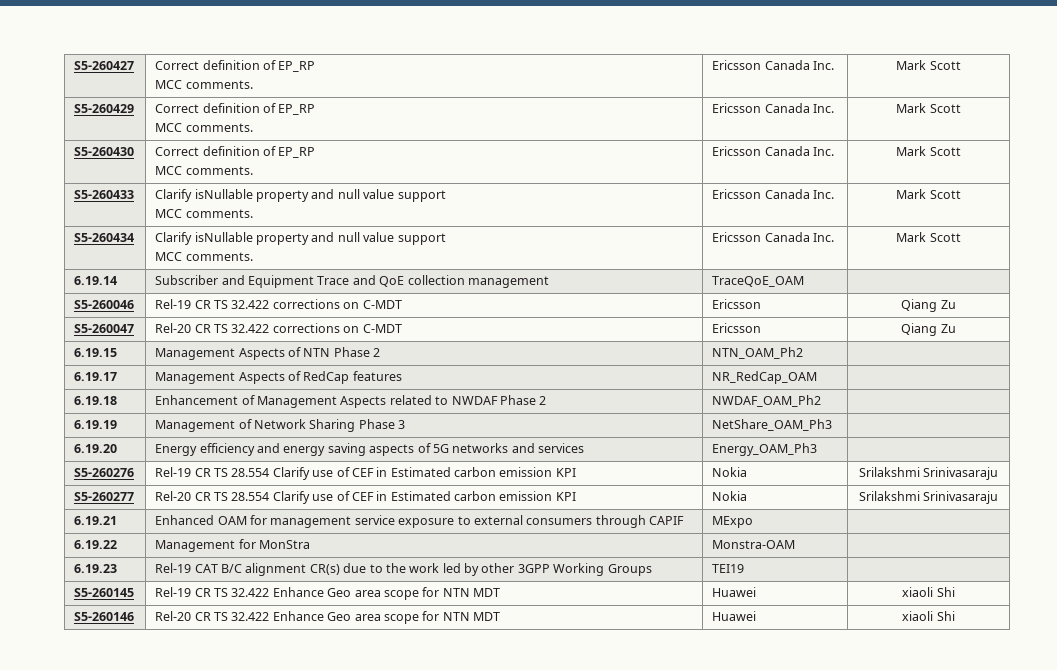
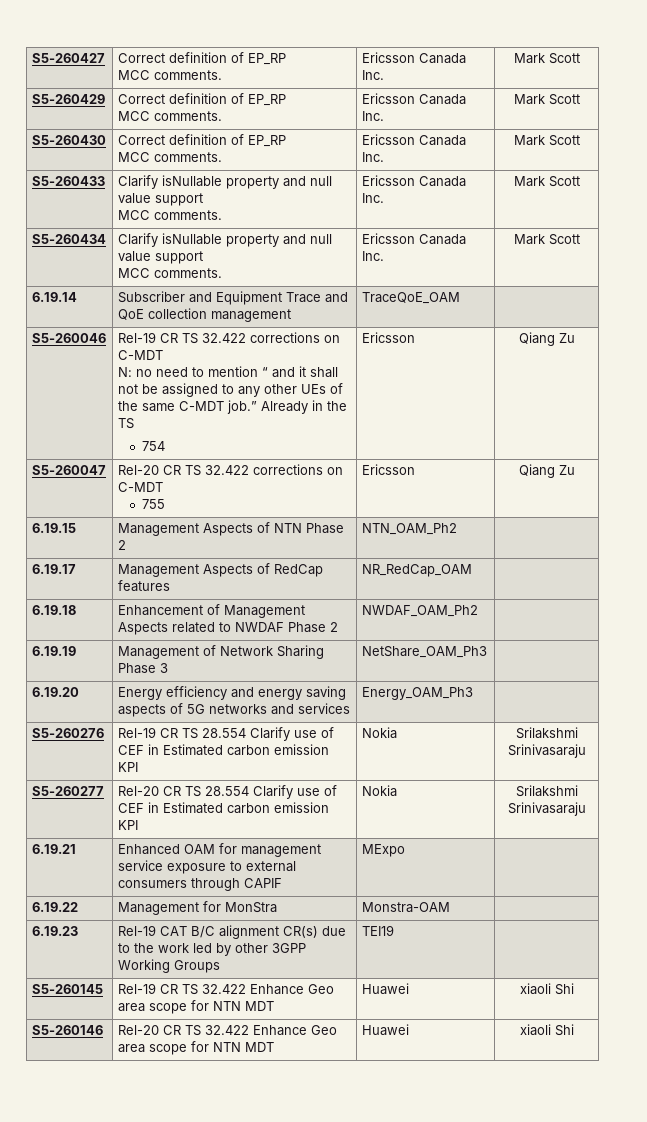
(402, 304) none -> [117,366,338,378] [117,383,343,397] [117,400,347,414] [117,418,134,429] [141,441,165,451] // N: no need to mention “ and it shall not be assigned to any other UEs of the same C-MDT job.” Already in the TS // 754
(402, 328) none -> [141,499,165,509] // 755

